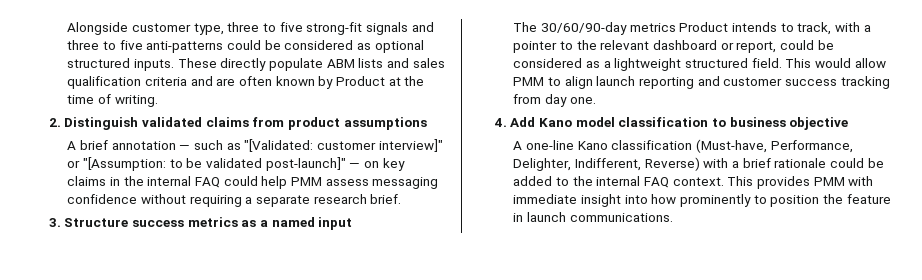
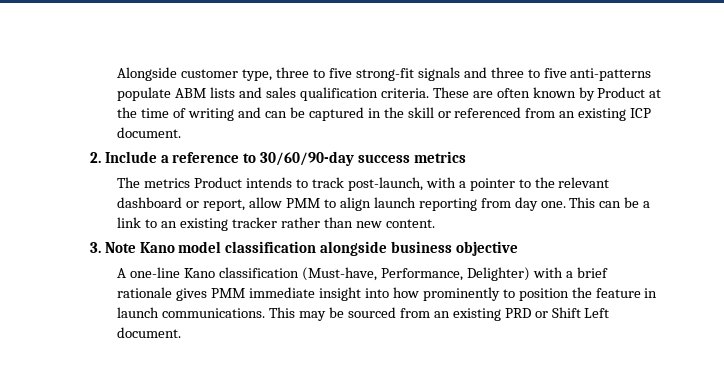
[227,40,424,53] [67,58,267,71] could be considered as optional structured inputs. These directly -> (652, 74) none
[145,76,213,86] criteria and -> [380,87,469,98] criteria. These
[114,95,158,107] [48,117,427,130] [67,139,443,152] [67,157,405,171] [67,176,439,189] [67,194,402,207] [48,217,353,230] writing. // 2. Distinguish validated claims from product assumptions // A brief annotation — such as "[Validated: customer interview]" or "[Assumption: to be validated post-launch]" — on key claims in the internal FAQ could help PMM assess messaging confidence without requiring a separate research brief. // 3. Structure success metrics as a named input -> [188,107,652,121] [117,127,182,138] [89,151,467,166] writing and can be captured in the skill or referenced from an existing ICP document. // 2. Include a reference to 30/60/90-day success metrics
[541,22,628,35] 30/60/90-day -> (141, 182) none
[797,22,832,35] track, -> [312,177,423,191] track post-launch,
[779,40,834,50] [513,58,851,71] could be considered as a lightweight structured field. This would -> (246, 205) none
[697,76,890,89] and customer success tracking -> (477, 204) none
[493,117,536,127] // 4. Add -> [569,197,651,208] [117,217,435,231] [89,242,136,253] This can be a link to an existing tracker rather than new content. // 3. Note
[711,118,726,127] to -> [320,241,388,256] alongside
[513,157,700,171] Delighter, Indifferent, Reverse) -> [466,267,530,281] Delighter)
[829,158,884,168] [513,176,874,189] could be added to the internal FAQ context. This provides PMM with -> [176,288,246,301] gives PMM
(673, 217) none -> [269,307,610,321] [117,327,182,338] This may be sourced from an existing PRD or Shift Left document.

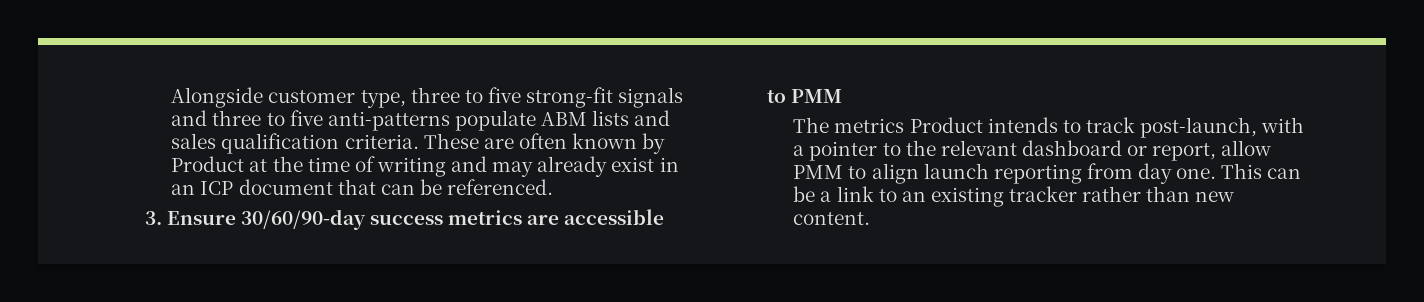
[265,107,652,121] [117,127,182,138] [89,151,257,163] can be captured in the skill or referenced from an existing ICP document. // 2. Include a reference to -> [492,156,679,177] [171,179,554,195] [144,211,236,225] may already exist in an ICP document that can be referenced. // 3. Ensure
(467, 157) none -> [527,209,665,225] [766,89,842,103] are accessible to PMM
[89,241,519,256] [117,267,608,281] [117,287,658,301] [117,307,610,321] [117,327,182,338] // 3. Note Kano model classification alongside business objective // A one-line Kano classification (Must-have, Performance, Delighter) with a brief rationale gives PMM immediate insight into how prominently to position the feature in launch communications. This may be sourced from an existing PRD or Shift Left document. -> (871, 218) none

